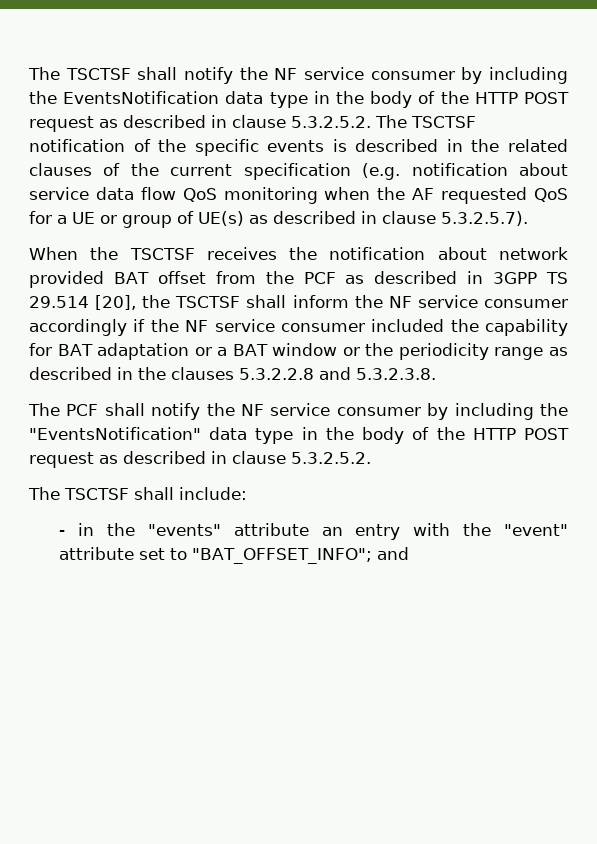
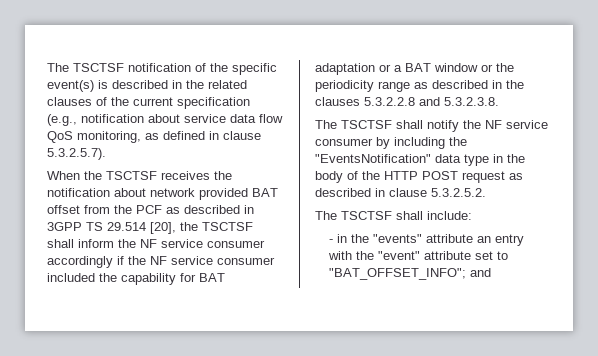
[28,67,568,84] [29,91,569,108] [29,115,476,132] The TSCTSF shall notify the NF service consumer by including the EventsNotification data type in the body of the HTTP POST request as described in clause 5.3.2.5.2. The TSCTSF -> [47,63,124,72] The TSCTSF
[267,140,325,152] events -> [47,80,94,92] event(s)
[362,163,401,180] (e.g. -> [47,114,77,126] (e.g.,
[223,187,569,204] [29,211,356,228] monitoring when the AF requested QoS for a UE or group of UE(s) as described -> [77,131,205,143] monitoring, as defined
[66,404,99,416] PCF -> [341,120,392,129] TSCTSF

